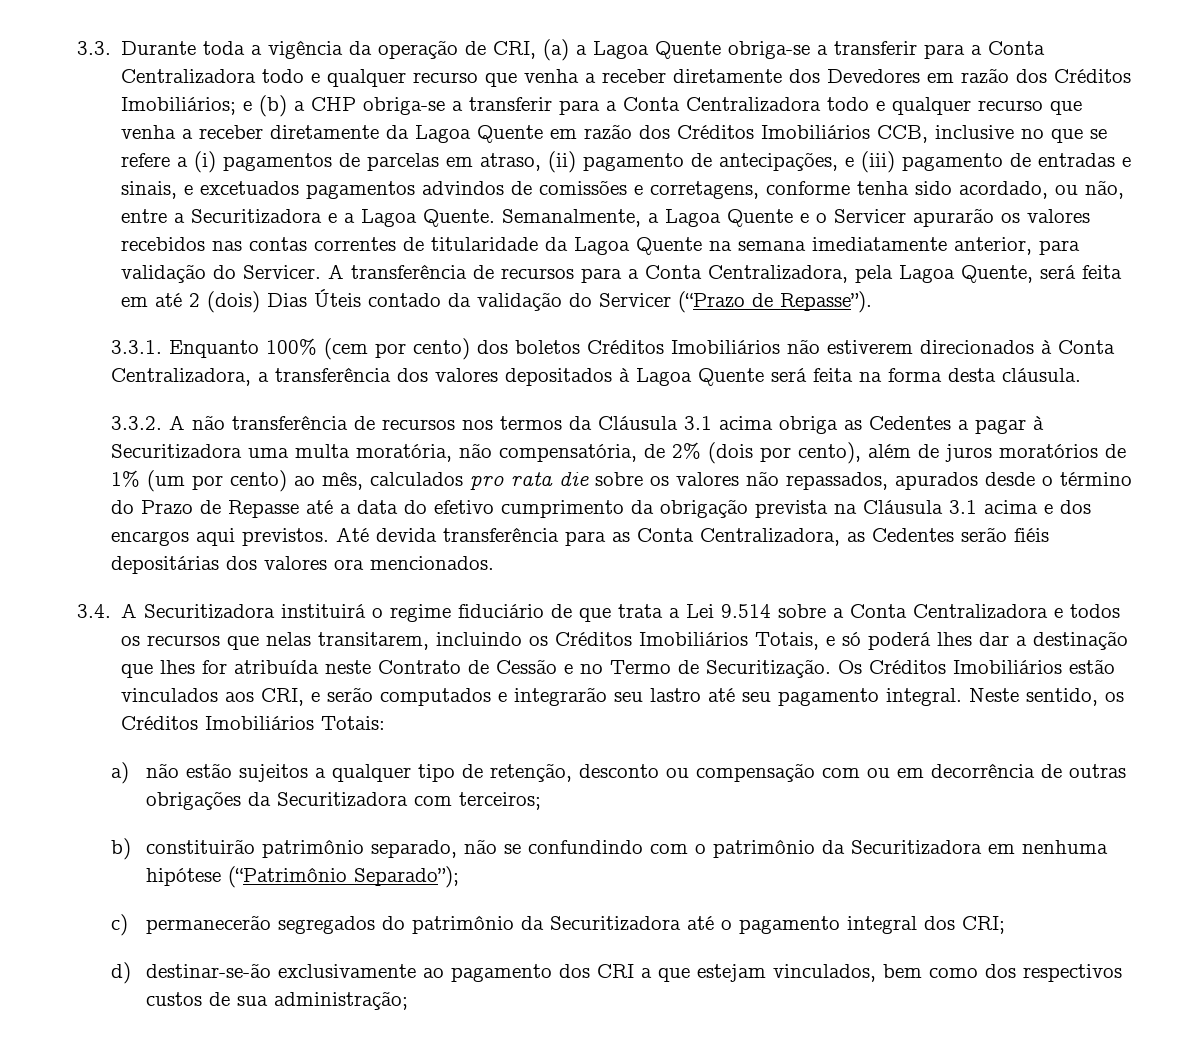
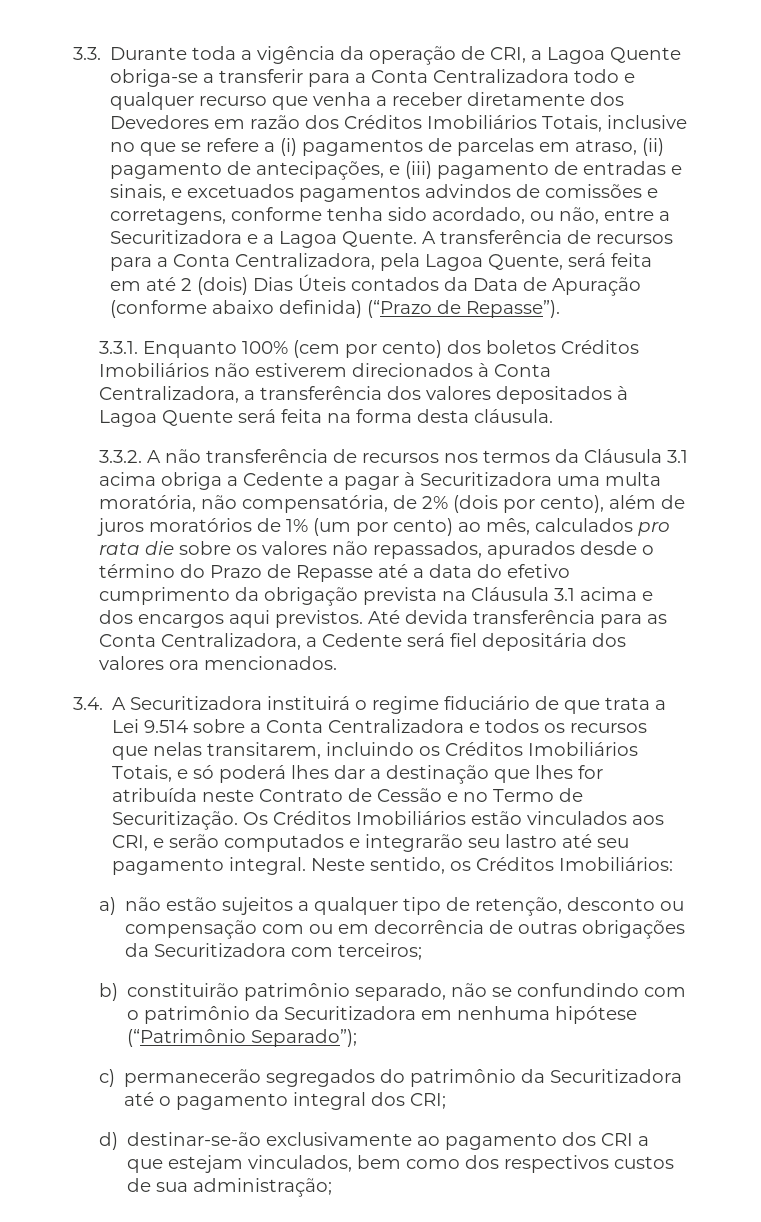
[543,39,570,61] (a) -> (527, 55) none
[121,95,1083,117] [121,124,929,143] Imobiliários; e (b) a CHP obriga-se a transferir para a Conta Centralizadora todo e qualquer recurso que venha a receber diretamente da Lagoa Quente em razão dos Créditos Imobiliários CCB, -> [427,115,603,132] Imobiliários Totais,
[502,208,1091,227] [121,237,1081,255] [121,264,322,283] Semanalmente, a Lagoa Quente e o Servicer apurarão os valores recebidos nas contas correntes de titularidade da Lagoa Quente na semana imediatamente anterior, para validação do Servicer. -> (418, 239) none
[368,292,672,311] contado da validação do Servicer -> [351,277,642,296] [110,300,363,318] contados da Data de Apuração (conforme abaixo definida)
[844,416,952,430] as Cedentes -> [226,472,323,486] a Cedente
[847,527,1050,542] [111,556,220,574] as Cedentes serão fiéis depositárias -> [305,633,587,651] a Cedente será fiel depositária
[205,716,386,730] Imobiliários Totais: -> [559,857,674,871] Imobiliários:

